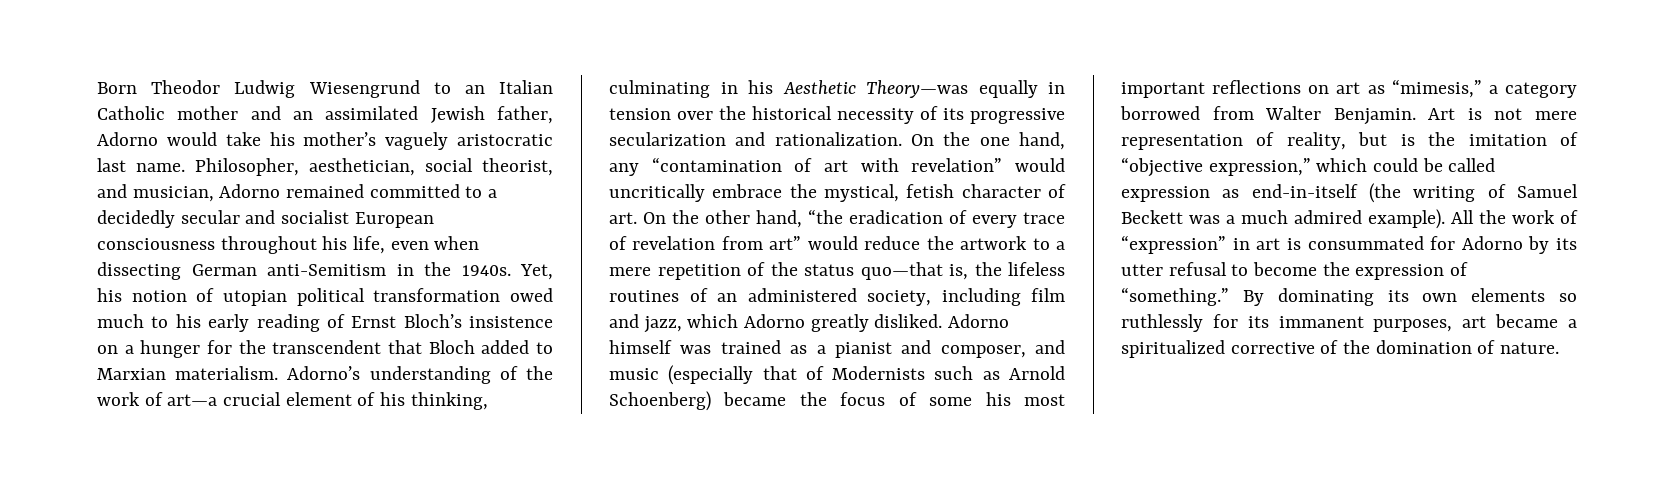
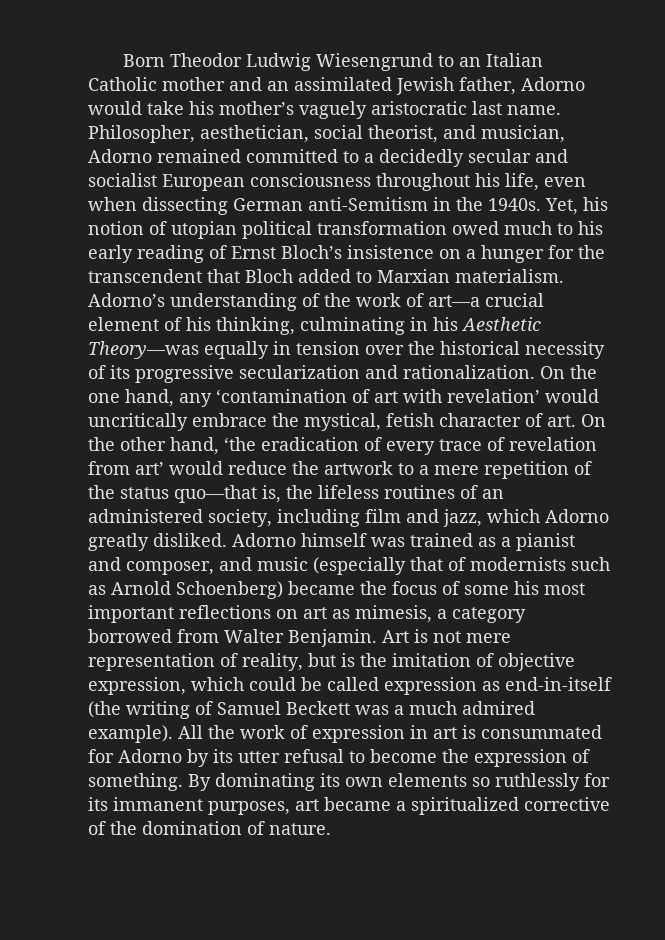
[651,157,782,172] “contamination -> [216,389,347,403] ‘contamination
[911,158,1003,172] revelation” -> [447,389,540,403] revelation’
[808,209,843,224] “the -> [224,437,256,451] ‘the
[769,236,802,250] art” -> [135,462,164,475] art’
[832,366,926,380] Modernists -> [470,557,566,571] modernists
[1391,79,1482,98] “mimesis,” -> [355,605,432,623] mimesis,
[1121,157,1311,177] “objective expression,” -> [498,653,575,671] [88,677,186,695] objective expression,
[1121,235,1226,254] “expression” -> [312,725,405,743] expression
[1121,287,1229,306] “something.” -> [88,773,183,791] something.

